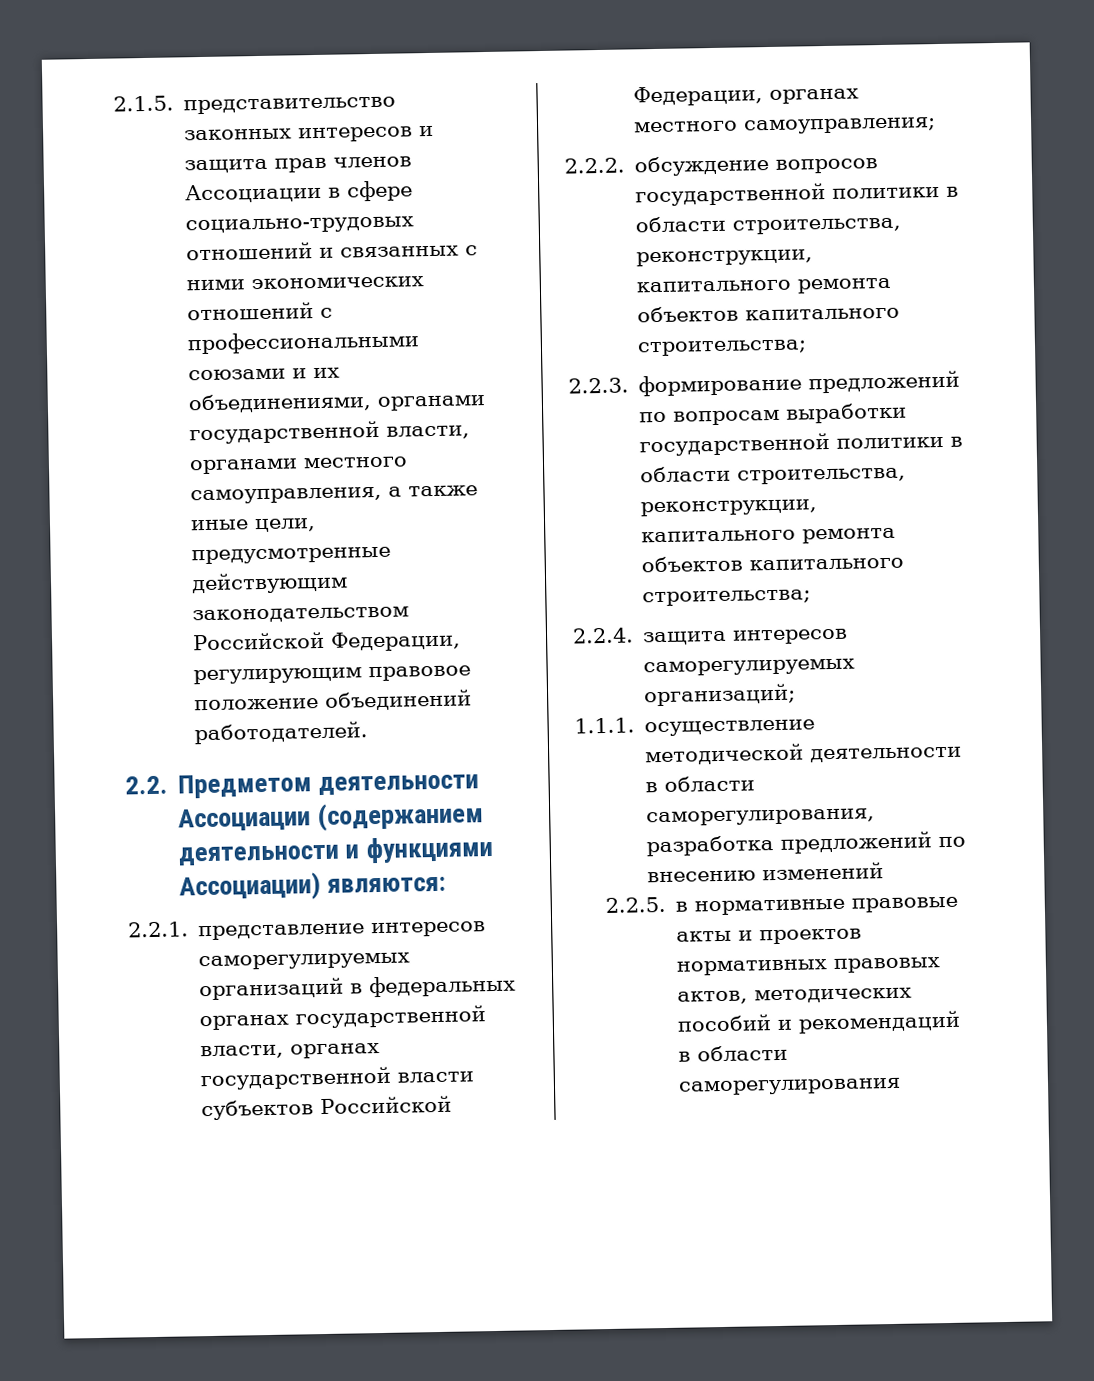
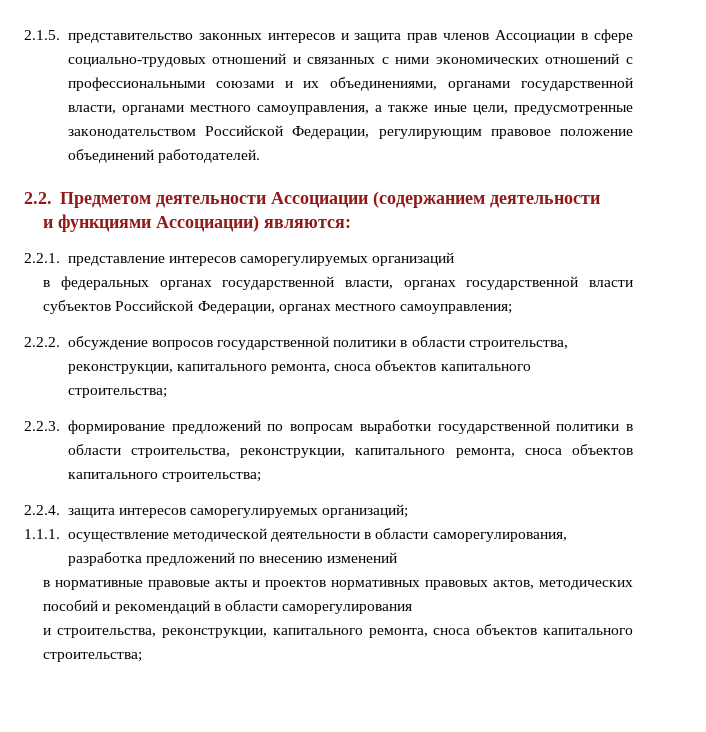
[191,571,349,595] действующим -> (633, 110) none
(341, 855) none -> (600, 201) //
(345, 989) none -> (455, 259) //
[797,277,893,294] ремонта -> [271,364,372,374] ремонта, сноса
[802,527,897,544] ремонта -> [455,448,562,458] ремонта, сноса
[604,896,666,914] 2.2.5. -> (398, 557) none
(901, 1086) none -> [43,624,633,638] [43,652,143,662] // и строительства, реконструкции, капитального ремонта, сноса объектов капитального строительства;

